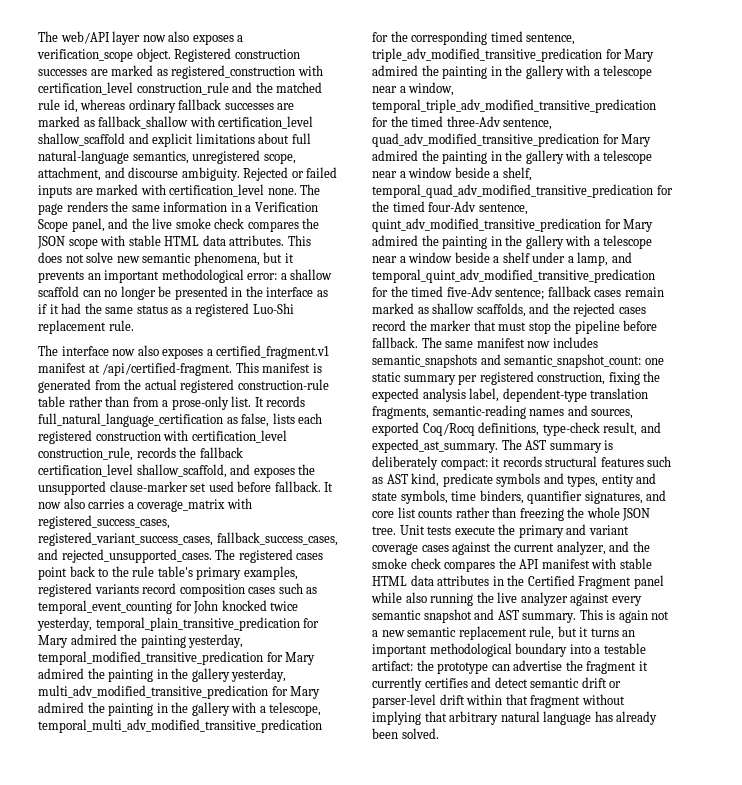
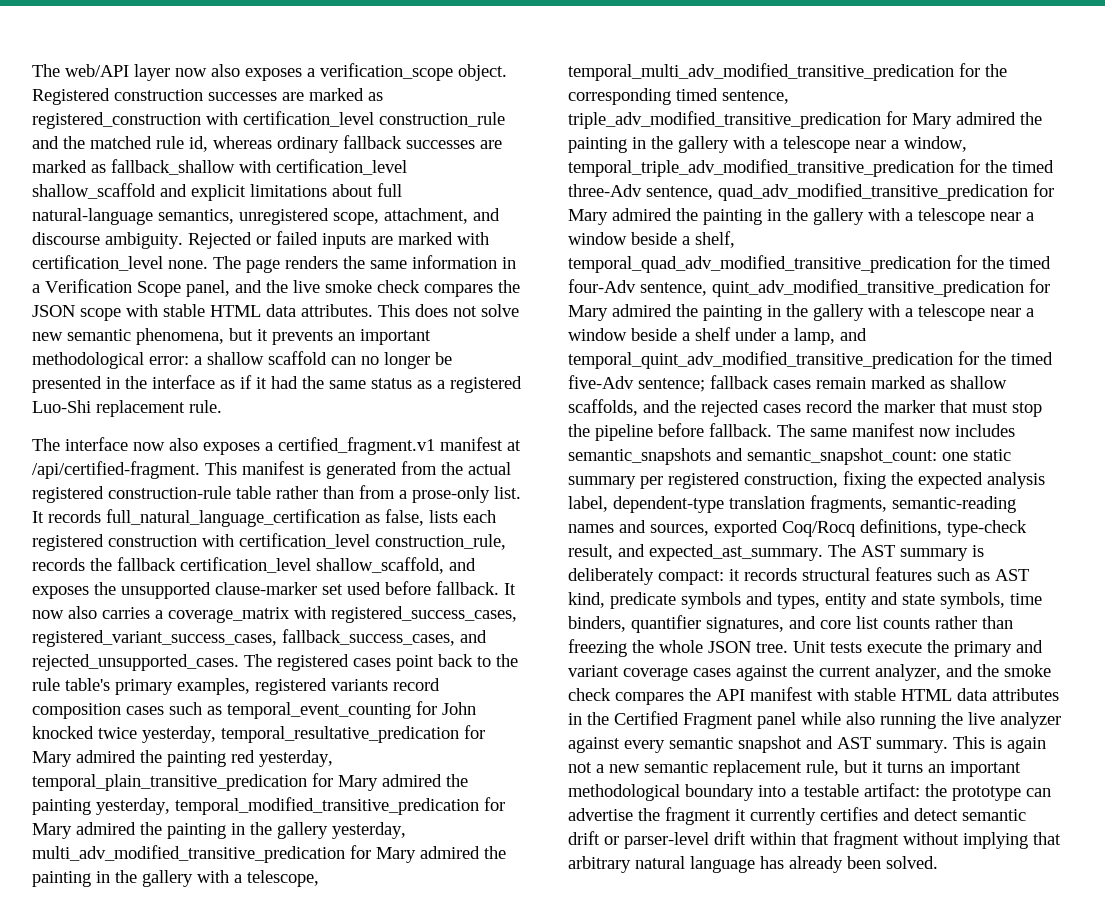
(92, 624) none -> [221,725,485,743] [32,750,333,767] temporal_resultative_predication for Mary admired the painting red yesterday,

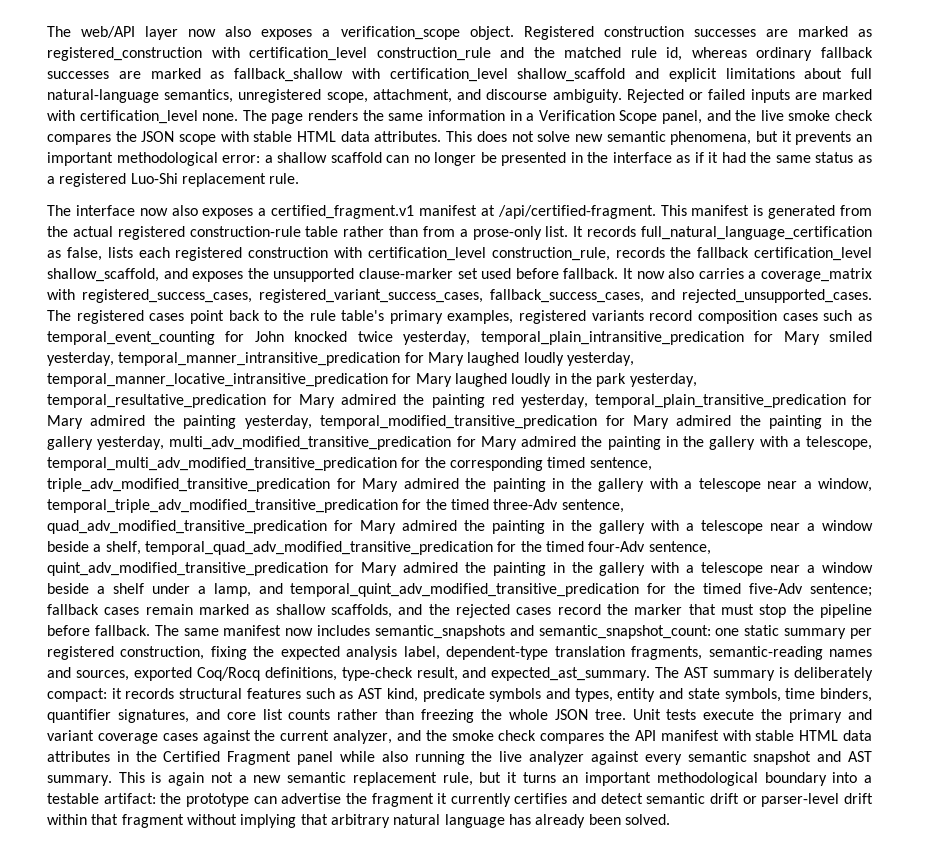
(216, 734) none -> [480,331,873,345] [47,352,634,366] [47,373,697,387] temporal_plain_intransitive_predication for Mary smiled yesterday, temporal_manner_intransitive_predication for Mary laughed loudly yesterday, temporal_manner_locative_intransitive_predication for Mary laughed loudly in the park yesterday,

